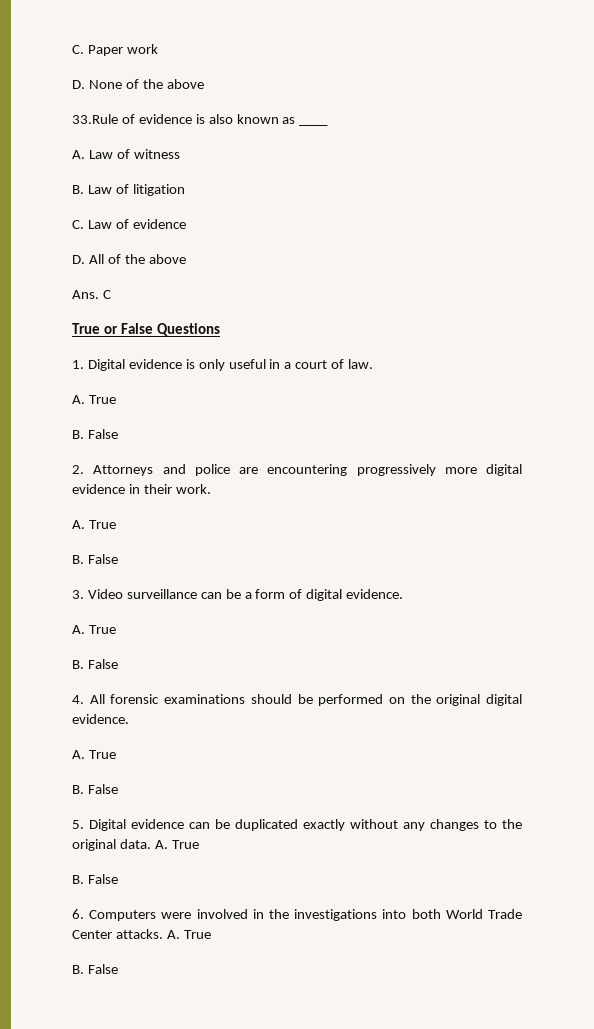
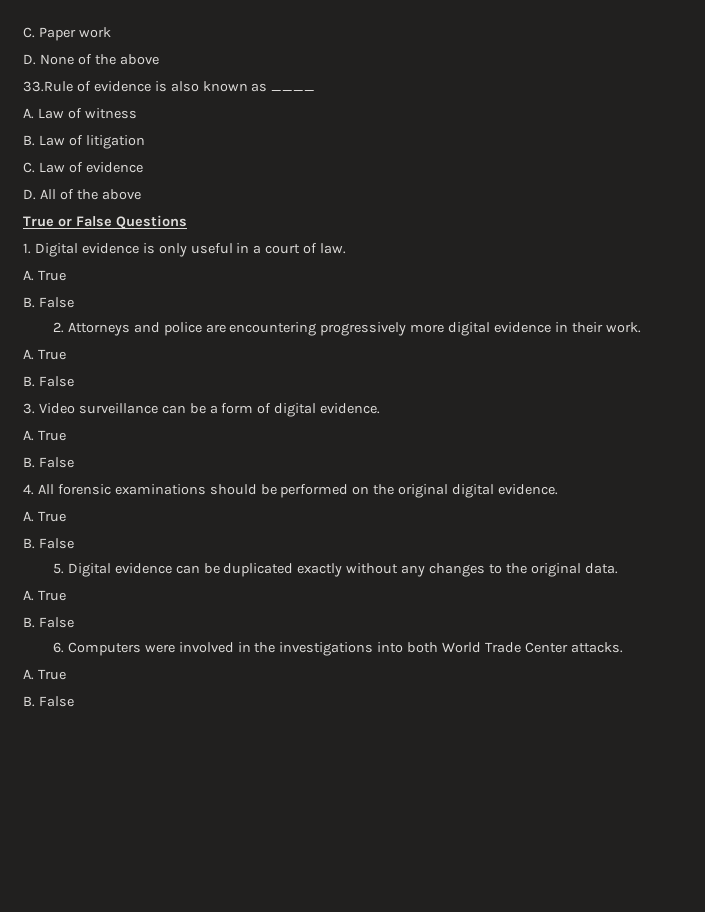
[72,290,111,299] // Ans. C -> (141, 194) none
(151, 844) none -> (618, 568) //
(163, 934) none -> (623, 647) //

